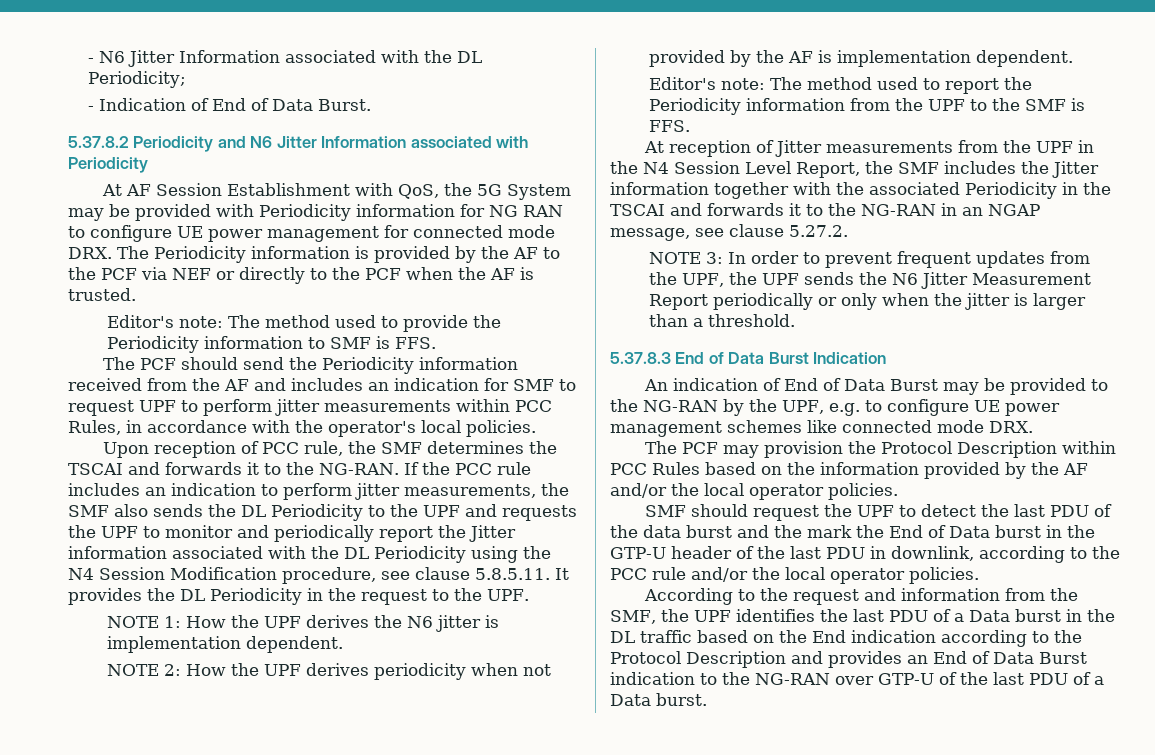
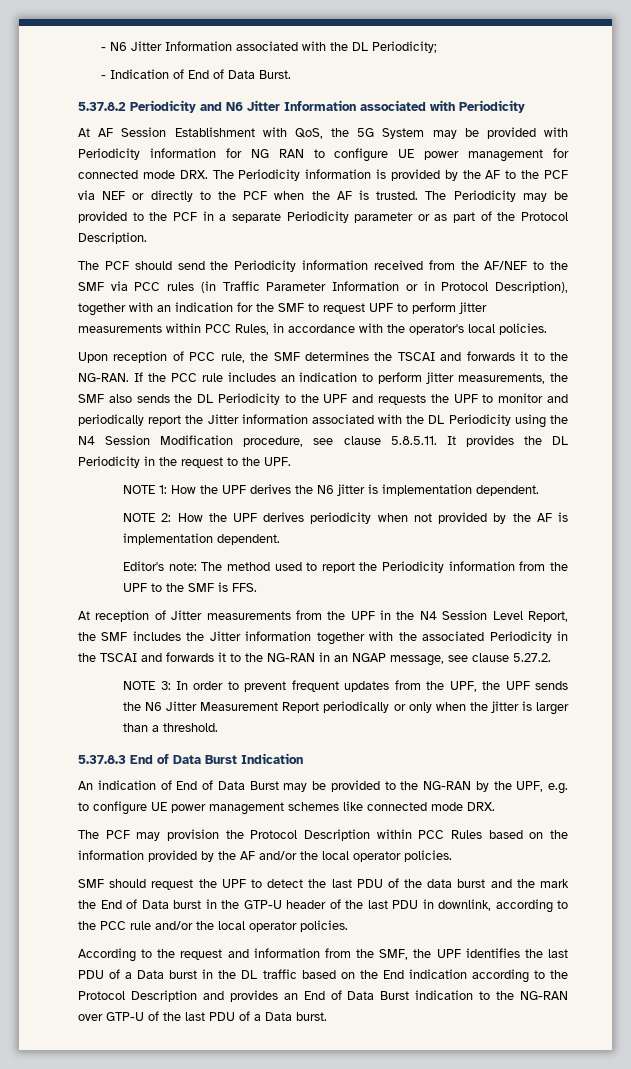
[107,315,502,332] [107,336,437,353] // Editor's note: The method used to provide the Periodicity information to SMF is FFS. -> [425,190,568,202] [78,211,569,223] [78,232,147,244] The Periodicity may be provided to the PCF in a separate Periodicity parameter or as part of the Protocol Description.
[224,378,363,391] AF and includes -> [484,261,568,270] [78,281,568,293] [78,302,153,316] AF/NEF to the SMF via PCC rules (in Traffic Parameter Information or in Protocol Description), together with
(509, 384) none -> [256,303,274,312] the

